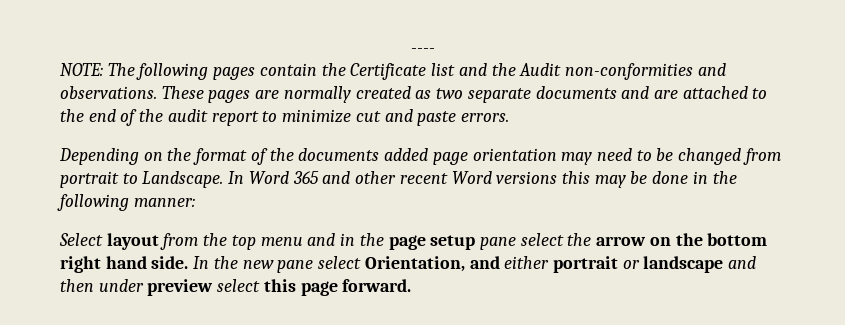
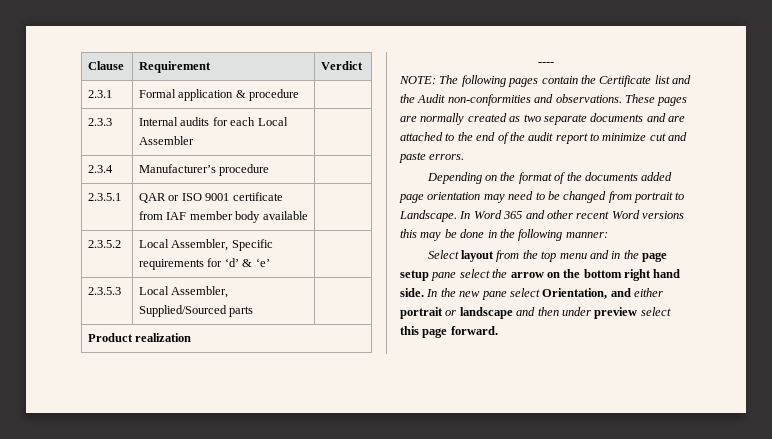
(410, 50) none -> [88,61,125,70] [139,61,212,73] [321,61,364,70] [88,90,113,98] [139,89,300,101] [88,118,113,126] [139,117,288,126] [139,136,195,145] [88,165,114,173] [139,164,270,176] [88,193,122,201] [139,192,283,203] [139,211,308,223] [88,240,122,248] [139,239,273,251] [139,258,270,270] [88,287,122,295] [139,286,229,298] [139,305,254,317] [88,333,192,342] Clause | Requirement | Verdict // 2.3.1 | Formal application & procedure | // 2.3.3 | Internal audits for each Local Assembler | // 2.3.4 | Manufacturer’s procedure | // 2.3.5.1 | QAR or ISO 9001 certificate from IAF member body available | // 2.3.5.2 | Local Assembler, Specific requirements for ‘d’ & ‘e’ | // 2.3.5.3 | Local Assembler, Supplied/Sourced parts | // Product realization //

